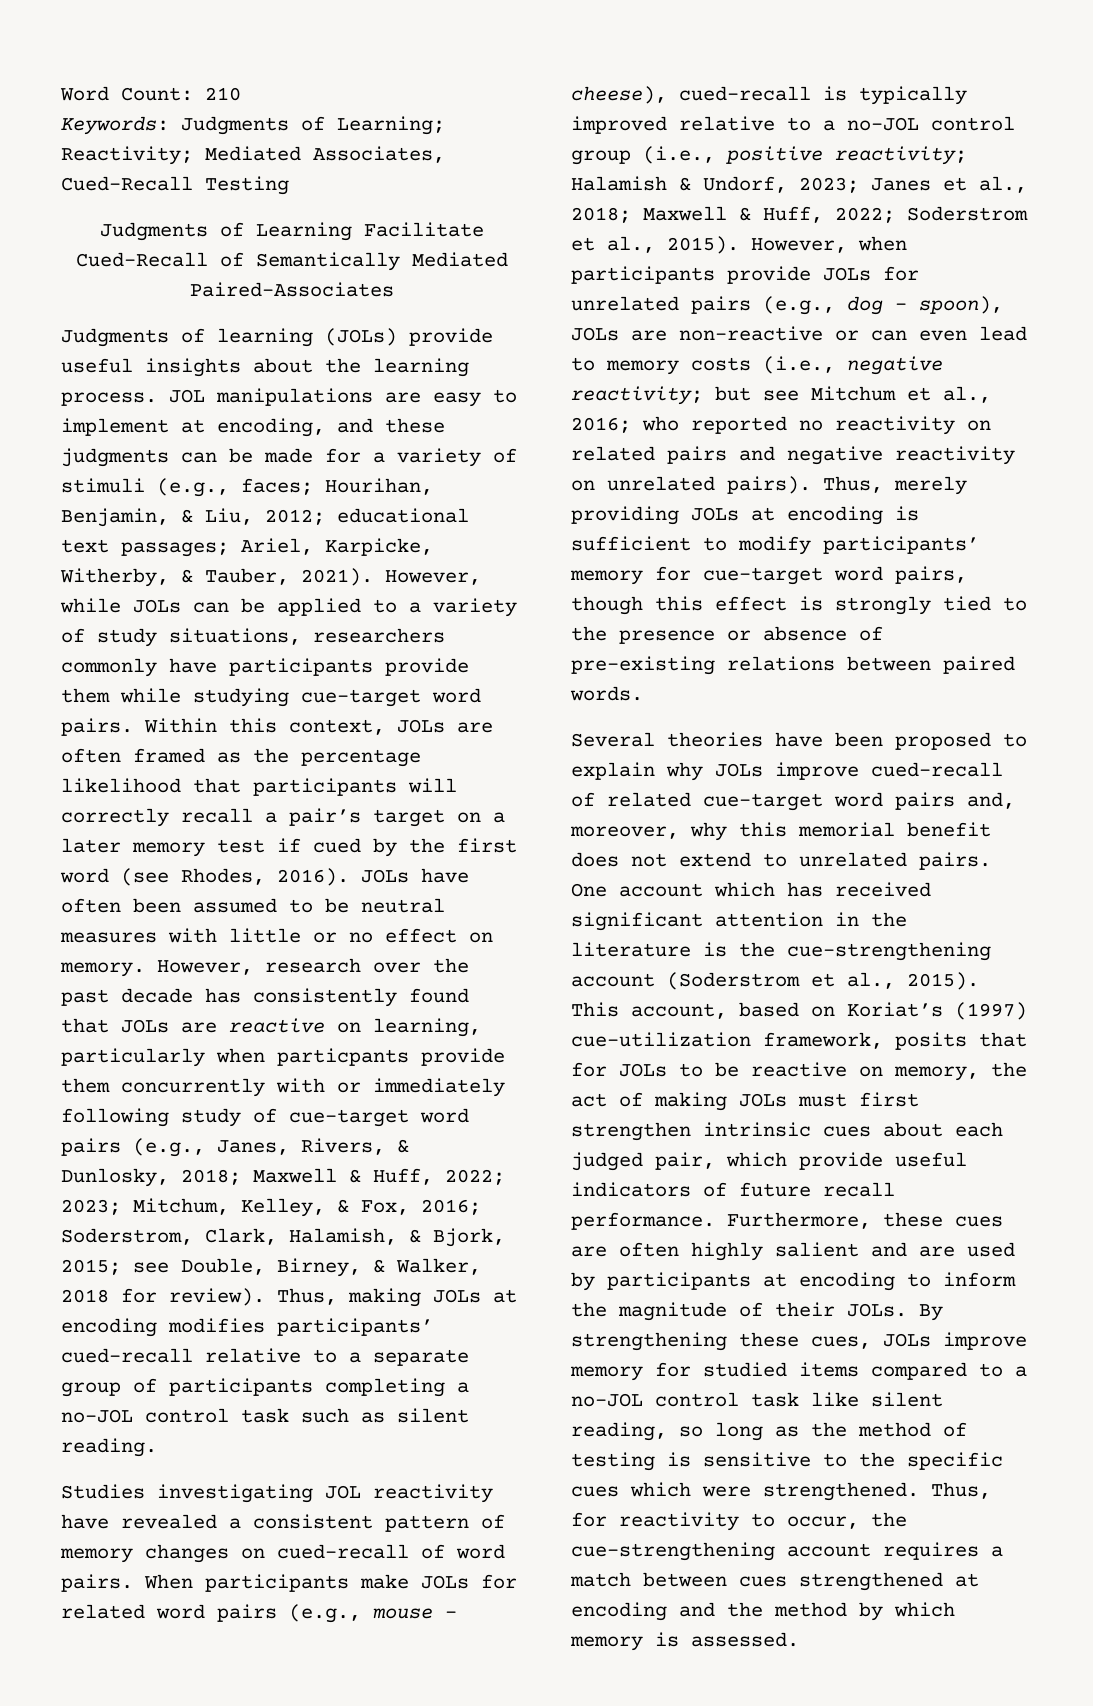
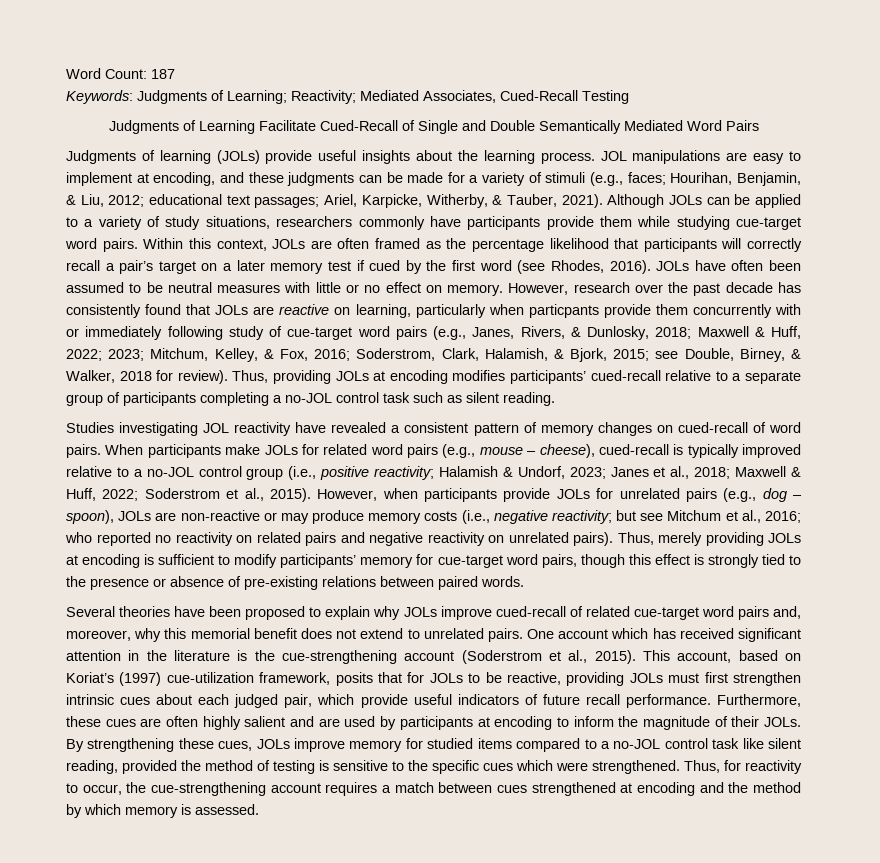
[205,87,241,101] 210 -> [151,69,175,79] 187
[255,252,508,271] [189,282,394,297] Semantically Mediated Paired-Associates -> [417,120,759,134] Single and Double Semantically Mediated Word Pairs
[385,570,481,585] [60,598,121,613] However, while -> [607,194,665,208] Although
[348,1288,421,1307] making -> [273,370,331,384] providing
[871,326,1027,341] [571,357,595,371] can even lead to -> [280,510,365,524] may produce
[751,1062,1027,1081] [571,1092,727,1111] reactive on memory, the act of making -> [506,672,625,686] reactive, providing
[679,1422,799,1441] so long as -> [122,760,177,774] provided

